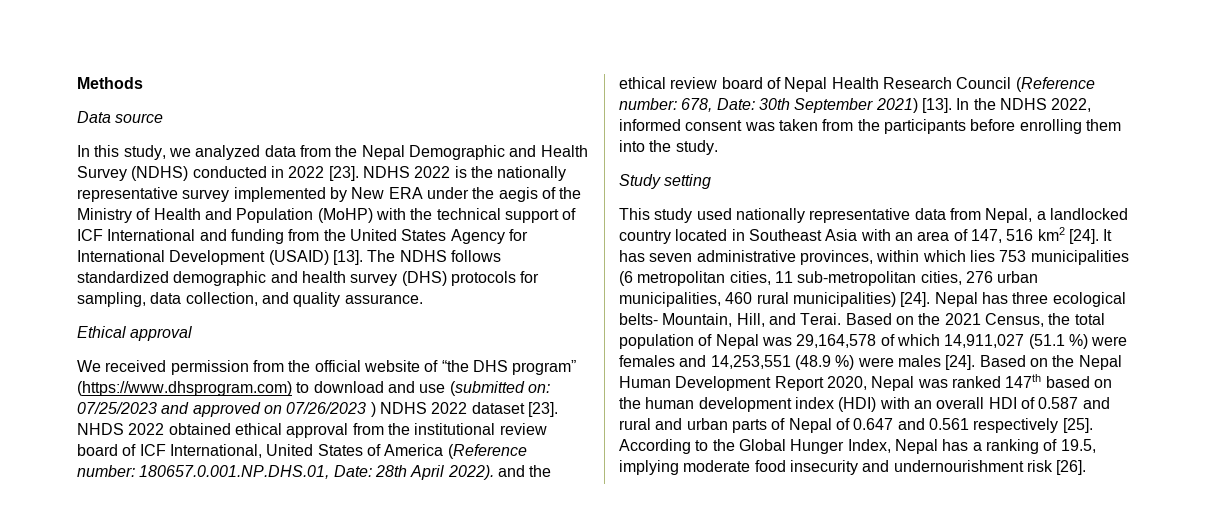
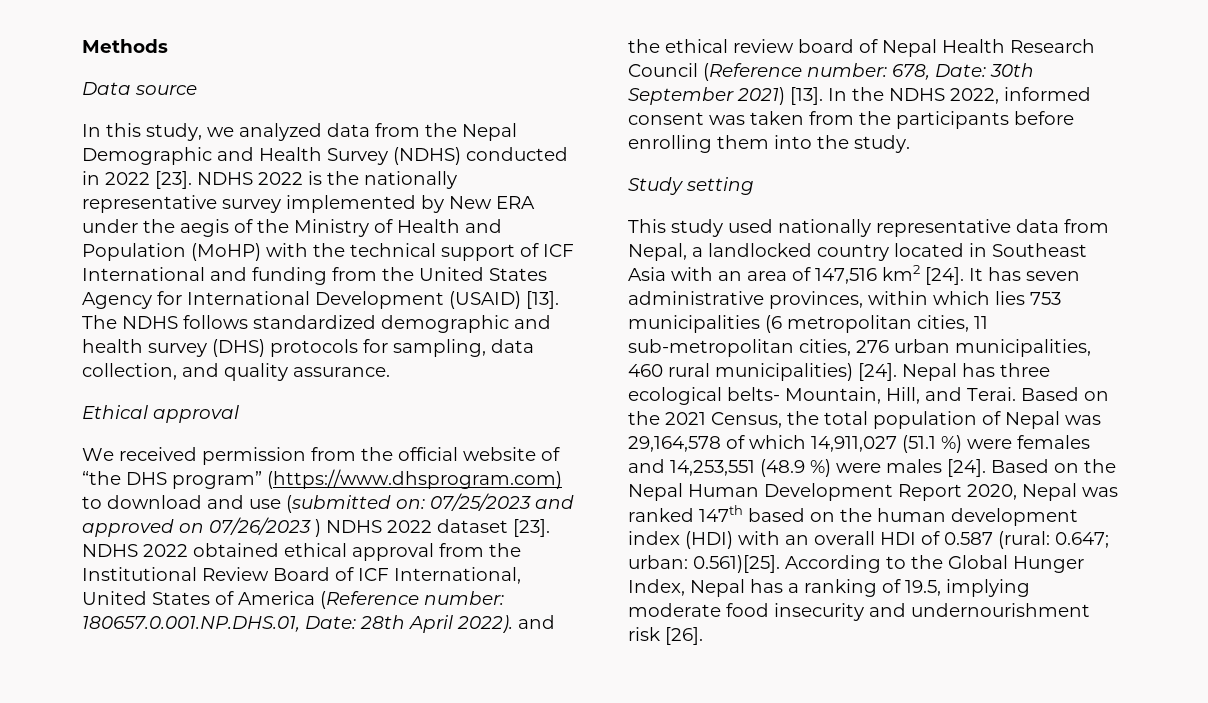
[77,423,124,435] NHDS -> [82,544,138,557] NDHS
[414,423,547,435] [77,444,118,456] institutional review board -> [82,567,330,581] Institutional Review Board
[970,229,1034,243] 147, 516 -> [815,268,877,284] 147,516
[1082,397,1110,409] [619,418,1093,433] and rural and urban parts of Nepal of 0.647 and 0.561 respectively [25]. -> [998,531,1109,549] [628,555,780,573] (rural: 0.647; urban: 0.561)[25].

